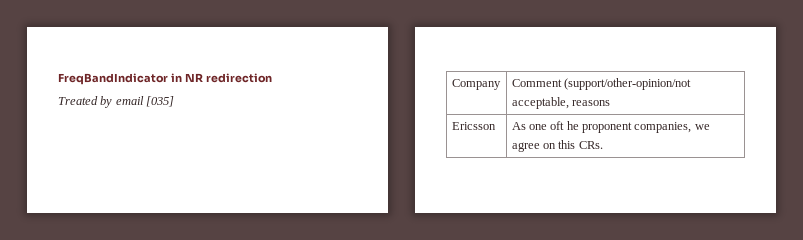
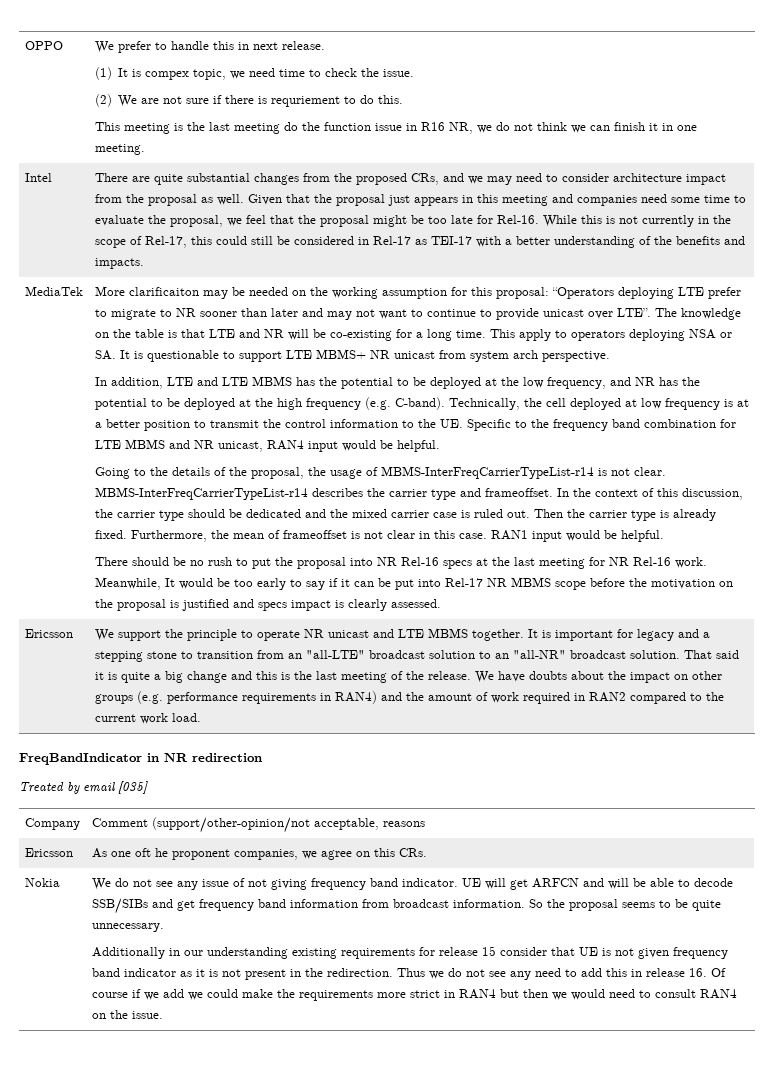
(58, 79) none -> [24,41,63,50] [94,41,325,53] [94,67,415,80] [94,94,404,107] [94,122,697,134] [94,144,145,155] [24,173,52,182] [94,173,726,185] [94,194,746,206] [94,215,731,227] [94,236,745,248] [94,258,144,269] [24,286,83,296] [94,286,741,299] [94,308,741,320] [94,329,732,341] [94,349,610,362] [94,376,700,389] [94,397,749,410] [94,419,736,431] [94,439,440,452] [94,466,666,479] [94,487,743,500] [94,509,716,521] [94,530,664,542] [94,557,707,569] [94,577,733,590] [94,599,441,611] [24,629,73,638] [94,628,710,641] [94,650,739,662] [94,671,722,683] [94,691,724,704] [94,713,201,724] OPPO | We prefer to handle this in next release. // (1) It is compex topic, we need time to check the issue. // (2) We are not sure if there is requriement to do this. // This meeting is the last meeting do the function issue in R16 NR, we do not think we can finish it in one meeting. // Intel | There are quite substantial changes from the proposed CRs, and we may need to consider architecture impact from the proposal as well. Given that the proposal just appears in this meeting and companies need some time to evaluate the proposal, we feel that the proposal might be too late for Rel-16. While this is not currently in the scope of Rel-17, this could still be considered in Rel-17 as TEI-17 with a better understanding of the benefits and impacts. // MediaTek | More clarificaiton may be needed on the working assumption for this proposal: “Operators deploying LTE prefer to migrate to NR sooner than later and may not want to continue to provide unicast over LTE”. The knowledge on the table is that LTE and NR will be co-existing for a long time. This apply to operators deploying NSA or SA. It is questionable to support LTE MBMS+ NR unicast from system arch perspective. // In addition, LTE and LTE MBMS has the potential to be deployed at the low frequency, and NR has the potential to be deployed at the high frequency (e.g. C-band). Technically, the cell deployed at low frequency is at a better position to transmit the control information to the UE. Specific to the frequency band combination for LTE MBMS and NR unicast, RAN4 input would be helpful. // Going to the details of the proposal, the usage of MBMS-InterFreqCarrierTypeList-r14 is not clear. MBMS-InterFreqCarrierTypeList-r14 describes the carrier type and frameoffset. In the context of this discussion, the carrier type should be dedicated and the mixed carrier case is ruled out. Then the carrier type is already fixed. Furthermore, the mean of frameoffset is not clear in this case. RAN1 input would be helpful. // There should be no rush to put the proposal into NR Rel-16 specs at the last meeting for NR Rel-16 work. Meanwhile, It would be too early to say if it can be put into Rel-17 NR MBMS scope before the motivation on the proposal is justified and specs impact is clearly assessed. // Ericsson | We support the principle to operate NR unicast and LTE MBMS together. It is important for legacy and a stepping stone to transition from an "all-LTE" broadcast solution to an "all-NR" broadcast solution. That said it is quite a big change and this is the last meeting of the release. We have doubts about the impact on other groups (e.g. performance requirements in RAN4) and the amount of work required in RAN2 compared to the current work load. //
(603, 145) none -> [24,878,60,887] [91,878,733,890] [91,898,721,914] [91,923,164,932] [91,946,728,959] [91,968,726,980] [91,989,737,1001] [91,1010,163,1019] // Nokia | We do not see any issue of not giving frequency band indicator. UE will get ARFCN and will be able to decode SSB/SIBs and get frequency band information from broadcast information. So the proposal seems to be quite unnecessary. // Additionally in our understanding existing requirements for release 15 consider that UE is not given frequency band indicator as it is not present in the redirection. Thus we do not see any need to add this in release 16. Of course if we add we could make the requirements more strict in RAN4 but then we would need to consult RAN4 on the issue.

